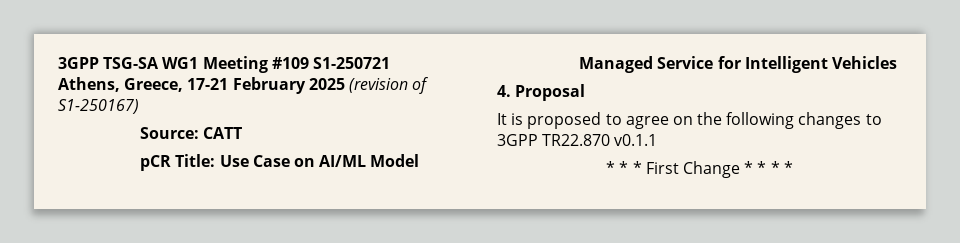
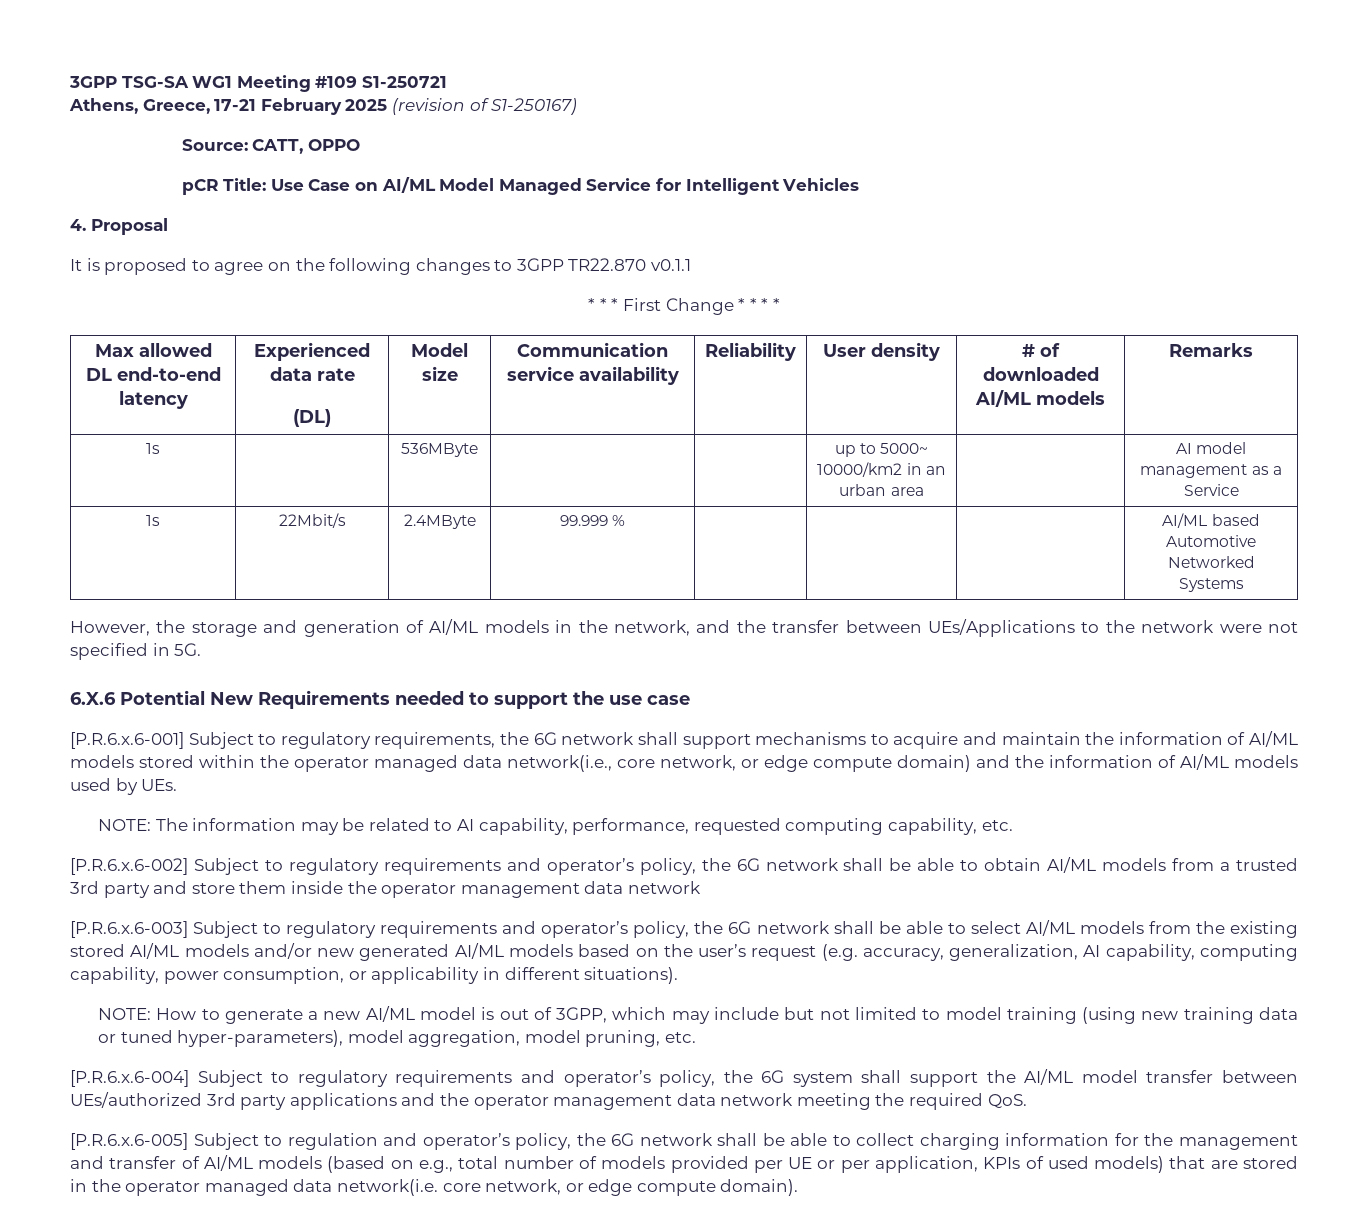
[203,127,243,139] CATT -> [252,139,360,154] CATT, OPPO
(793, 167) none -> [94,343,212,357] [85,367,221,381] [118,391,188,409] [254,342,370,361] [269,367,355,381] [293,409,331,427] [411,343,468,357] [421,366,458,381] [517,342,668,357] [506,366,679,385] [705,342,796,361] [823,342,940,361] [1022,343,1060,357] [982,367,1099,381] [975,390,1105,407] [1169,343,1253,357] [146,443,160,454] [401,443,478,457] [834,443,929,457] [817,462,946,477] [839,484,924,496] [1175,442,1247,454] [1140,464,1282,478] [1183,484,1239,496] [146,515,160,526] [278,513,346,528] [403,514,476,529] [559,515,626,526] [1162,513,1260,528] [1166,535,1256,547] [1167,556,1255,568] [1178,578,1244,592] [70,619,1298,637] [70,643,202,660] [70,690,690,709] [70,731,1298,749] [70,754,1298,772] [70,778,178,795] [97,818,1013,835] [70,857,1299,875] [70,881,701,898] [70,920,1298,938] [70,943,1299,961] [70,967,679,984] [97,1006,1299,1024] [97,1030,697,1047] [70,1069,1298,1087] [70,1092,1027,1110] [70,1133,1298,1150] [70,1155,1298,1173] [70,1179,799,1196] // Max allowed DL end-to-end latency | Experienced data rate // (DL) | Model size | Communication service availability | Reliability | User density | # of downloaded AI/ML models | Remarks // 1s | | 536MByte | | | up to 5000~ 10000/km2 in an urban area | | AI model management as a Service // 1s | 22Mbit/s | 2.4MByte | 99.999 % | | | | AI/ML based Automotive Networked Systems // However, the storage and generation of AI/ML models in the network, and the transfer between UEs/Applications to the network were not specified in 5G. // 6.X.6 Potential New Requirements needed to support the use case // [P.R.6.x.6-001] Subject to regulatory requirements, the 6G network shall support mechanisms to acquire and maintain the information of AI/ML models stored within the operator managed data network(i.e., core network, or edge compute domain) and the information of AI/ML models used by UEs. // NOTE: The information may be related to AI capability, performance, requested computing capability, etc. // [P.R.6.x.6-002] Subject to regulatory requirements and operator’s policy, the 6G network shall be able to obtain AI/ML models from a trusted 3rd party and store them inside the operator management data network // [P.R.6.x.6-003] Subject to regulatory requirements and operator’s policy, the 6G network shall be able to select AI/ML models from the existing stored AI/ML models and/or new generated AI/ML models based on the user’s request (e.g. accuracy, generalization, AI capability, computing capability, power consumption, or applicability in different situations). // NOTE: How to generate a new AI/ML model is out of 3GPP, which may include but not limited to model training (using new training data or tuned hyper-parameters), model aggregation, model pruning, etc. // [P.R.6.x.6-004] Subject to regulatory requirements and operator’s policy, the 6G system shall support the AI/ML model transfer between UEs/authorized 3rd party applications and the operator management data network meeting the required QoS. // [P.R.6.x.6-005] Subject to regulation and operator’s policy, the 6G network shall be able to collect charging information for the management and transfer of AI/ML models (based on e.g., total number of models provided per UE or per application, KPIs of used models) that are stored in the operator managed data network(i.e. core network, or edge compute domain).

